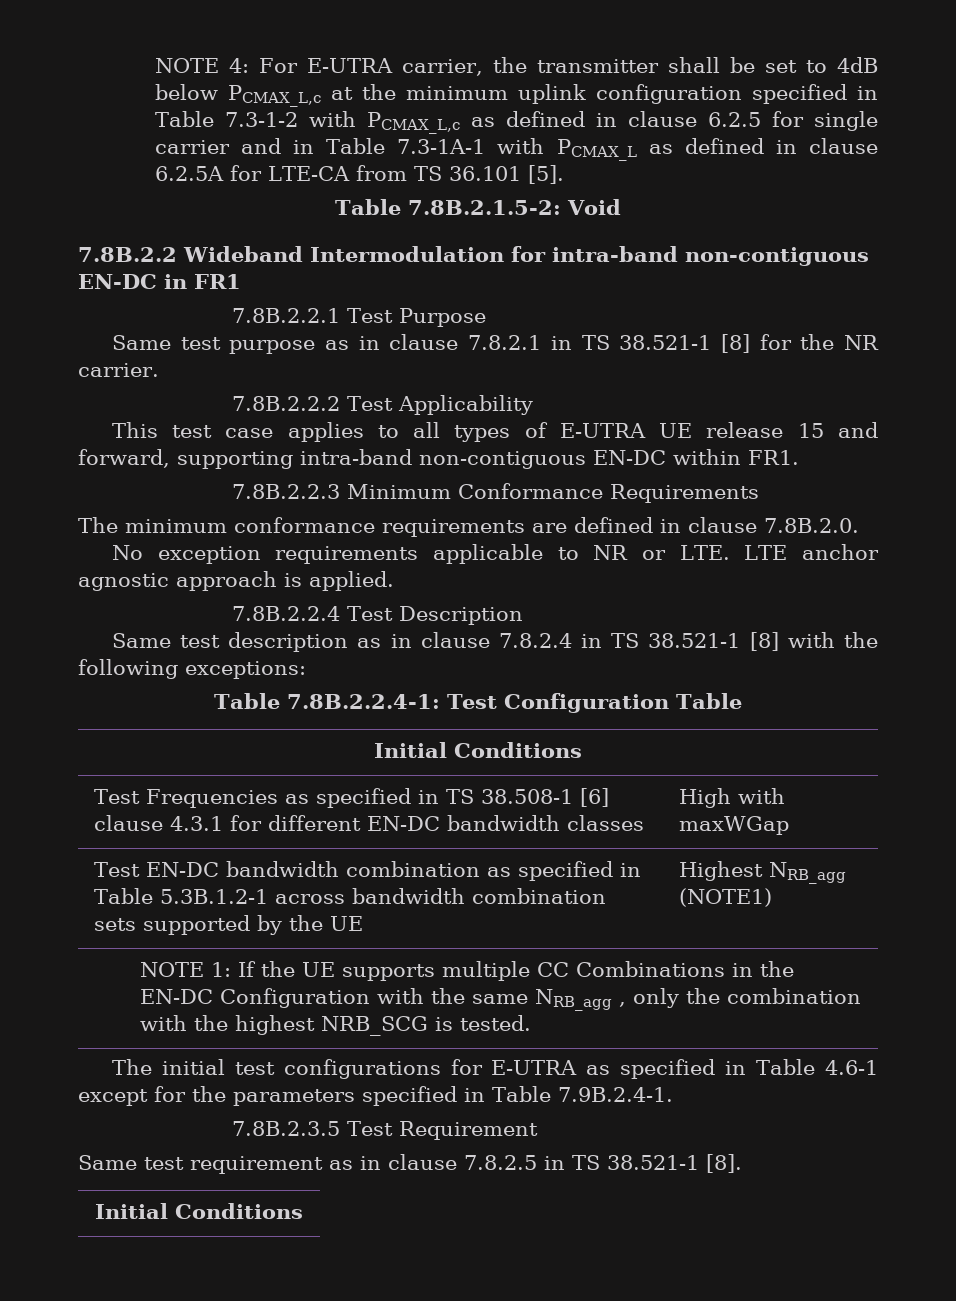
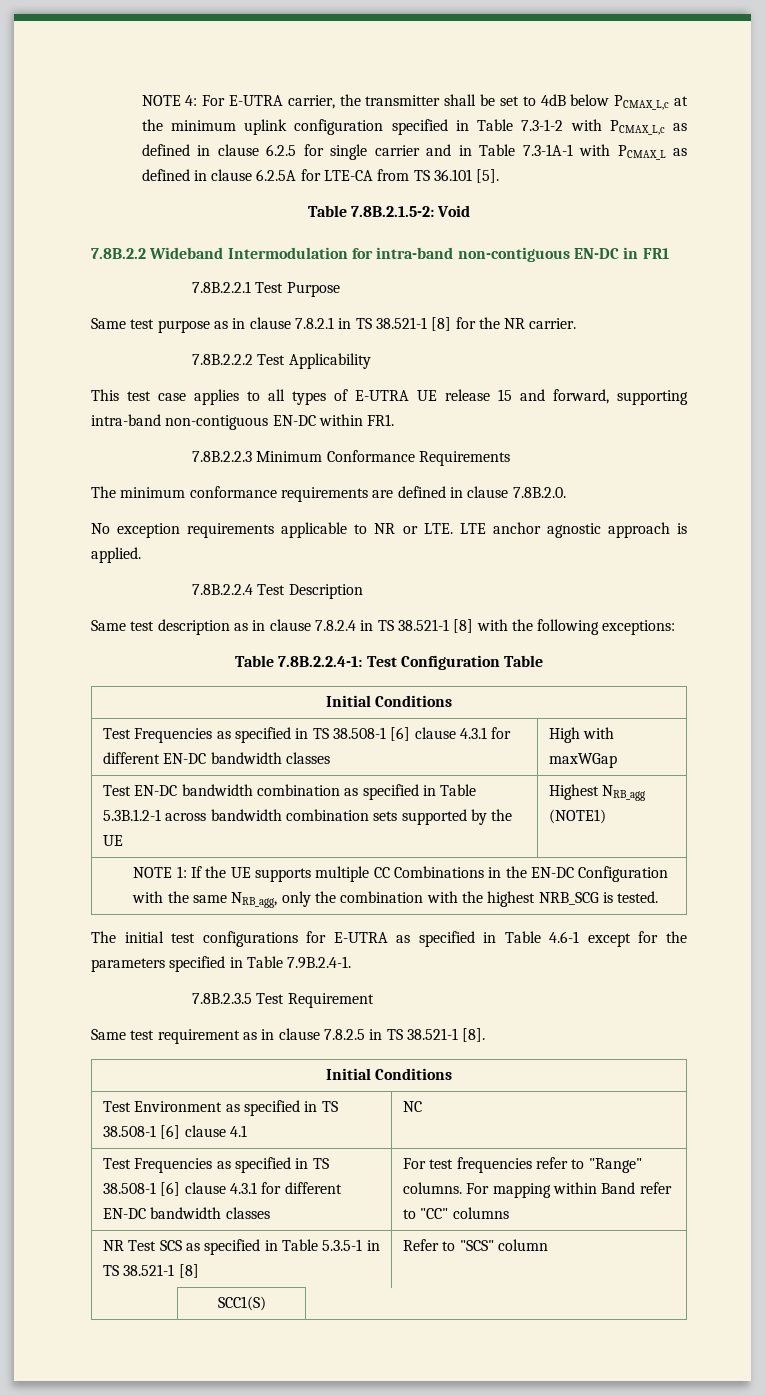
[535,989,627,1011] NRB_agg , -> [231,892,278,908] NRB_agg,
(303, 1211) none -> [103,1100,338,1116] [103,1125,248,1139] [403,1101,423,1112] [103,1157,329,1173] [103,1182,342,1196] [103,1207,270,1219] [403,1157,642,1173] [403,1182,672,1198] [403,1207,509,1219] [103,1239,380,1255] [103,1264,199,1278] [403,1239,549,1251] [217,1296,266,1311] // Test Environment as specified in TS 38.508-1 [6] clause 4.1 | NC // Test Frequencies as specified in TS 38.508-1 [6] clause 4.3.1 for different EN-DC bandwidth classes | For test frequencies refer to "Range" columns. For mapping within Band refer to "CC" columns // NR Test SCS as specified in Table 5.3.5-1 in TS 38.521-1 [8] | Refer to "SCS" column // | SCC1(S) |

